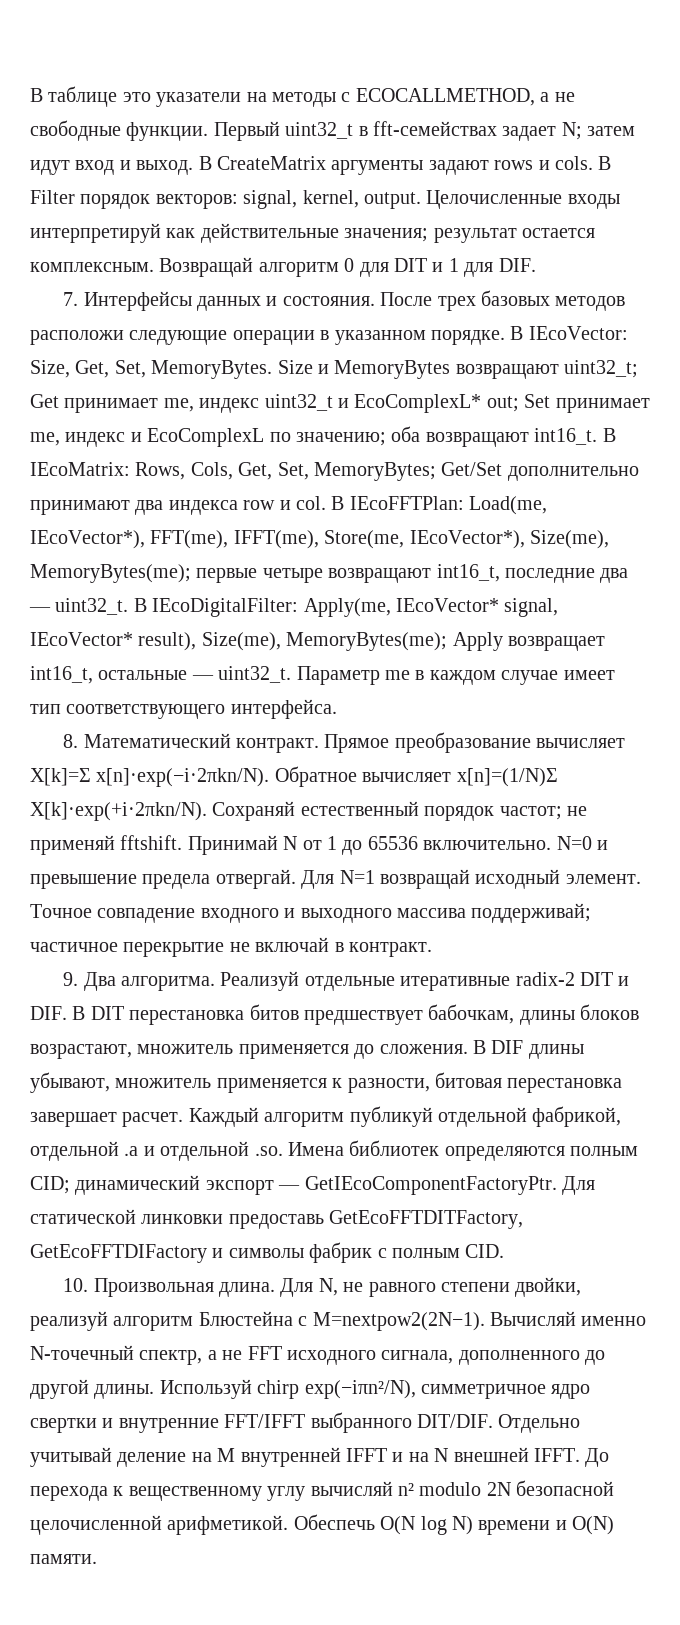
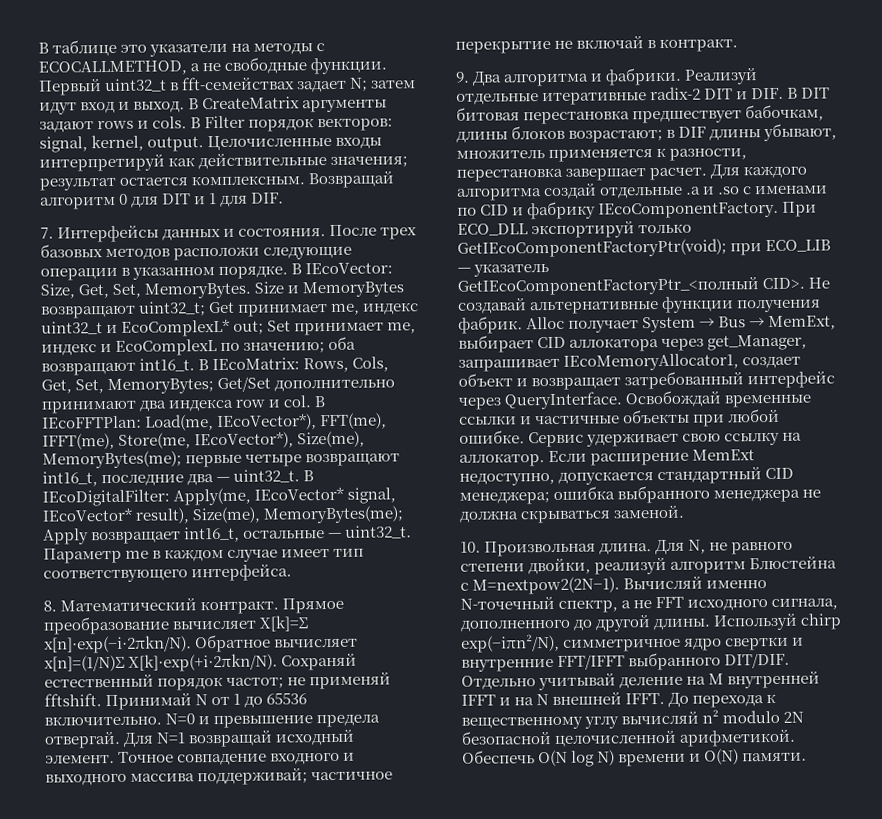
[121,976,216,991] алгоритма. -> [503,67,683,87] алгоритма и фабрики.
[129,1004,299,1025] перестановка битов -> [456,107,631,125] битовая перестановка
[30,1040,486,1059] возрастают, множитель применяется до сложения. В -> [568,129,676,143] возрастают; в
[434,1072,502,1088] битовая -> (748, 154) none
[188,1106,622,1127] [30,1140,639,1161] [30,1175,595,1195] [30,1209,524,1229] [30,1242,505,1263] Каждый алгоритм публикуй отдельной фабрикой, отдельной .a и отдельной .so. Имена библиотек определяются полным CID; динамический экспорт — GetIEcoComponentFactoryPtr. Для статической линковки предоставь GetEcoFFTDITFactory, GetEcoFFTDIFactory и символы фабрик с полным CID. -> [710,164,808,180] [456,182,829,201] [457,201,818,220] [457,220,693,239] [457,238,832,258] [457,263,550,277] [457,276,831,296] [457,296,822,315] [458,315,837,334] [458,334,808,353] [458,353,802,372] [458,370,836,391] [458,390,812,410] [459,408,781,427] [459,430,803,448] [459,449,756,467] [459,466,795,486] [459,485,822,505] [459,504,685,524] Для каждого алгоритма создай отдельные .a и .so с именами по CID и фабрику IEcoComponentFactory. При ECO_DLL экспортируй только GetIEcoComponentFactoryPtr(void); при ECO_LIB — указатель GetIEcoComponentFactoryPtr_<полный CID>. Не создавай альтернативные функции получения фабрик. Alloc получает System → Bus → MemExt, выбирает CID аллокатора через get_Manager, запрашивает IEcoMemoryAllocator1, создает объект и возвращает затребованный интерфейс через QueryInterface. Освобождай временные ссылки и частичные объекты при любой ошибке. Сервис удерживает свою ссылку на аллокатор. Если расширение MemExt недоступно, допускается стандартный CID менеджера; ошибка выбранного менеджера не должна скрываться заменой.

